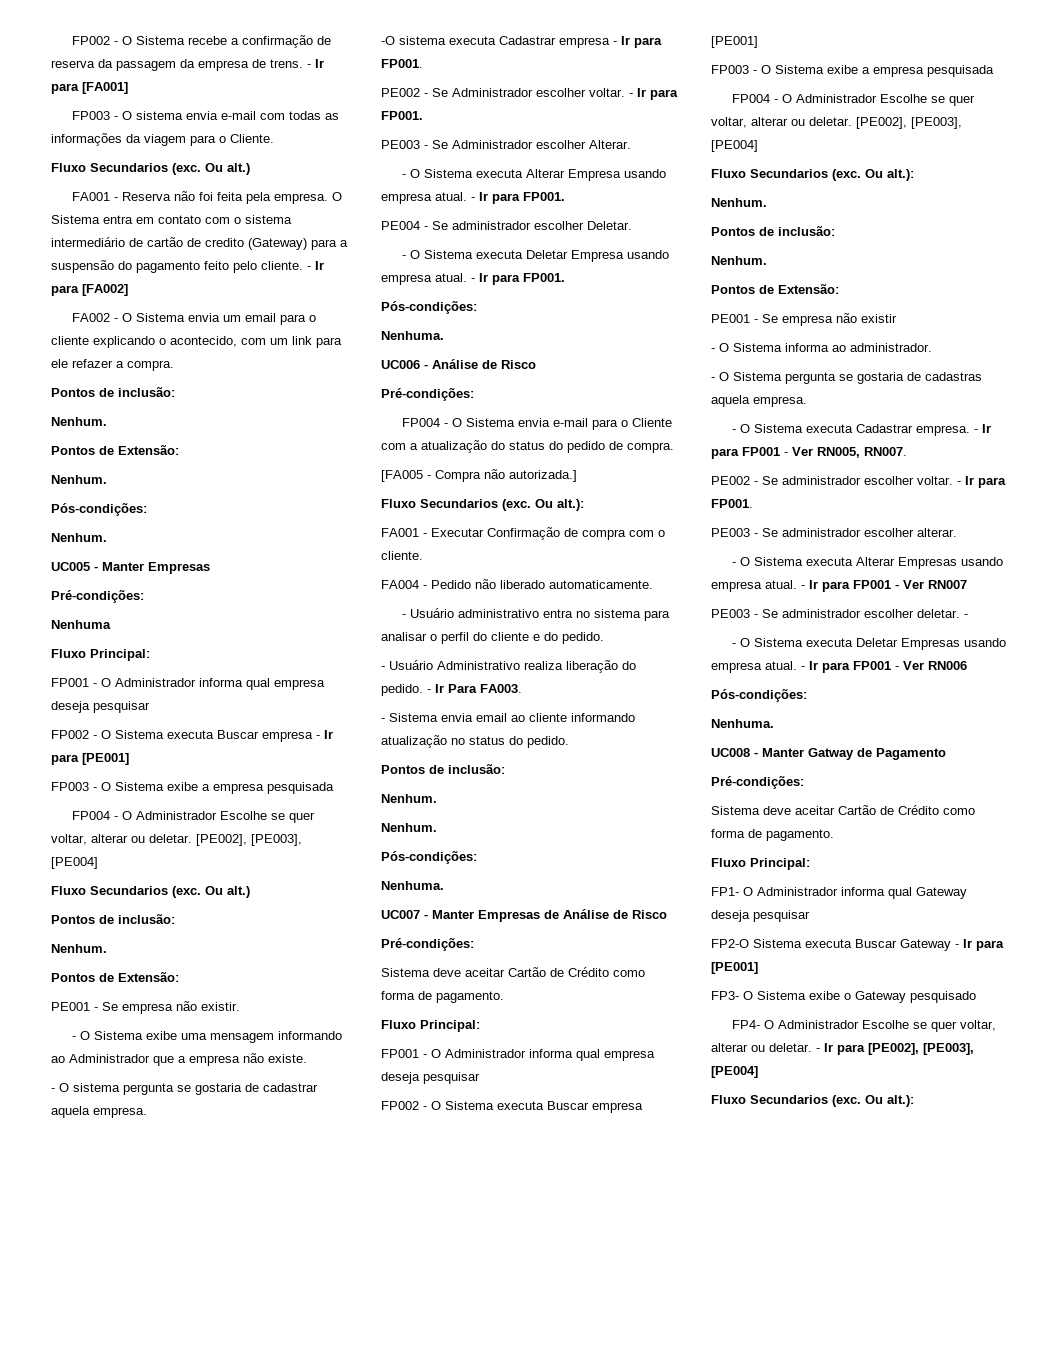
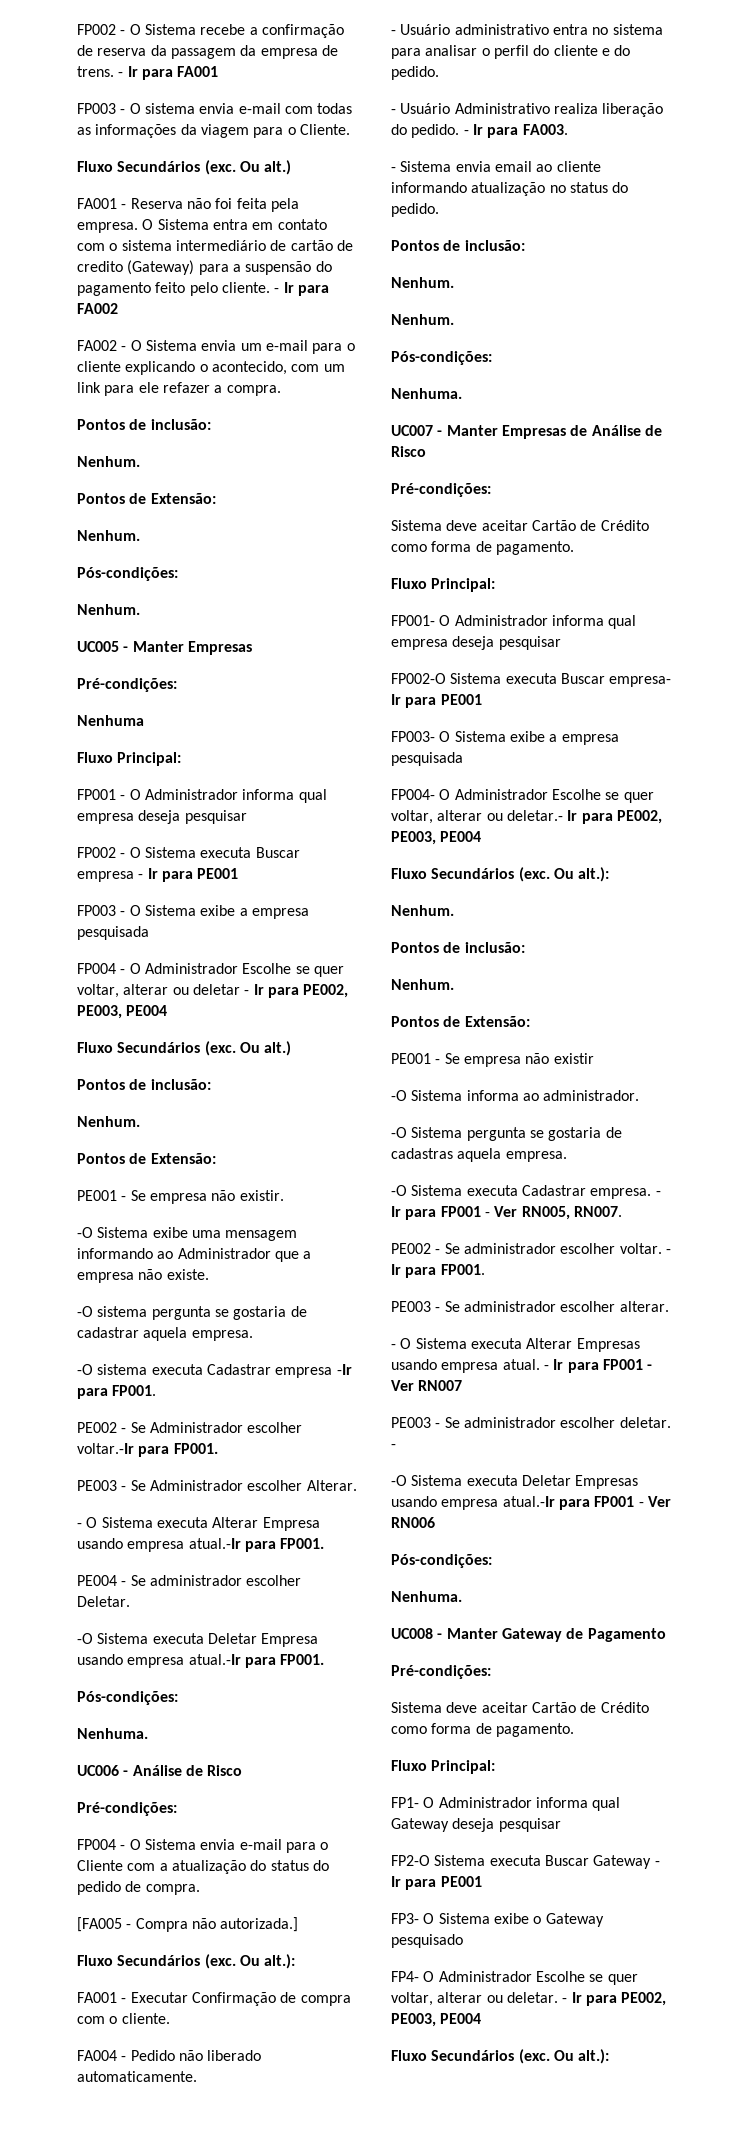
[82,82,128,94] [FA001] -> [177,66,219,77] FA001
[90,163,168,172] Secundarios -> [117,161,201,172] Secundários
[82,284,128,296] [FA002] -> [77,303,118,314] FA002
[245,313,277,322] email -> [265,340,308,351] e-mail
[82,753,129,765] [PE001] -> [197,868,239,879] PE001
[149,834,302,846] [51,857,98,869] [51,886,168,895] deletar. [PE002], [PE003], [PE004] // Fluxo Secundarios -> [192,984,349,998] [77,1005,168,1019] [77,1042,201,1053] deletar - Ir para PE002, PE003, PE004 // Fluxo Secundários
[72,1031,91,1040] - O -> [77,1227,93,1238] -O
[51,1083,69,1092] - O -> [77,1306,93,1317] -O
[613,36,630,45] - Ir -> [336,1364,352,1375] -Ir
[589,88,646,97] voltar. - Ir -> [77,1443,134,1454] voltar.-Ir
[435,192,488,201] atual. - Ir -> [188,1538,241,1549] atual.-Ir
[402,250,421,259] - O -> [77,1633,93,1644] -O
[435,273,488,282] atual. - Ir -> [188,1654,241,1665] atual.-Ir
[420,499,498,508] Secundarios -> [117,1955,201,1966] Secundários
[448,684,477,693] Para -> [487,127,519,138] para
[381,1049,655,1061] [381,1072,480,1084] [381,1101,643,1113] [711,36,758,48] [711,65,994,77] [732,94,976,106] [711,117,962,129] [711,140,758,152] [711,169,828,178] FP001 - O Administrador informa qual empresa deseja pesquisar // FP002 - O Sistema executa Buscar empresa [PE001] // FP003 - O Sistema exibe a empresa pesquisada // FP004 - O Administrador Escolhe se quer voltar, alterar ou deletar. [PE002], [PE003], [PE004] // Fluxo Secundarios -> [391,615,637,629] [391,636,561,650] [391,673,672,687] [391,694,482,708] [391,731,619,745] [391,752,463,766] [391,789,654,803] [391,810,662,824] [391,831,482,845] [391,868,515,879] FP001- O Administrador informa qual empresa deseja pesquisar // FP002-O Sistema executa Buscar empresa- Ir para PE001 // FP003- O Sistema exibe a empresa pesquisada // FP004- O Administrador Escolhe se quer voltar, alterar ou deletar.- Ir para PE002, PE003, PE004 // Fluxo Secundários
[711,343,729,352] - O -> [391,1090,407,1101] -O
[711,372,729,381] - O -> [391,1127,407,1138] -O
[732,424,751,433] - O -> [391,1185,407,1196] -O
[732,638,751,647] - O -> [391,1475,407,1486] -O
[765,661,818,670] atual. - Ir -> [502,1496,555,1507] atual.-Ir
[808,748,854,760] Gatway -> [501,1628,562,1642] Gateway
[711,962,758,974] [PE001] -> [440,1876,482,1887] PE001
[868,1043,974,1055] [711,1066,758,1078] [711,1095,828,1104] [PE002], [PE003], [PE004] // Fluxo Secundarios -> [621,1992,667,2006] [391,2013,482,2027] [391,2050,515,2061] PE002, PE003, PE004 // Fluxo Secundários

